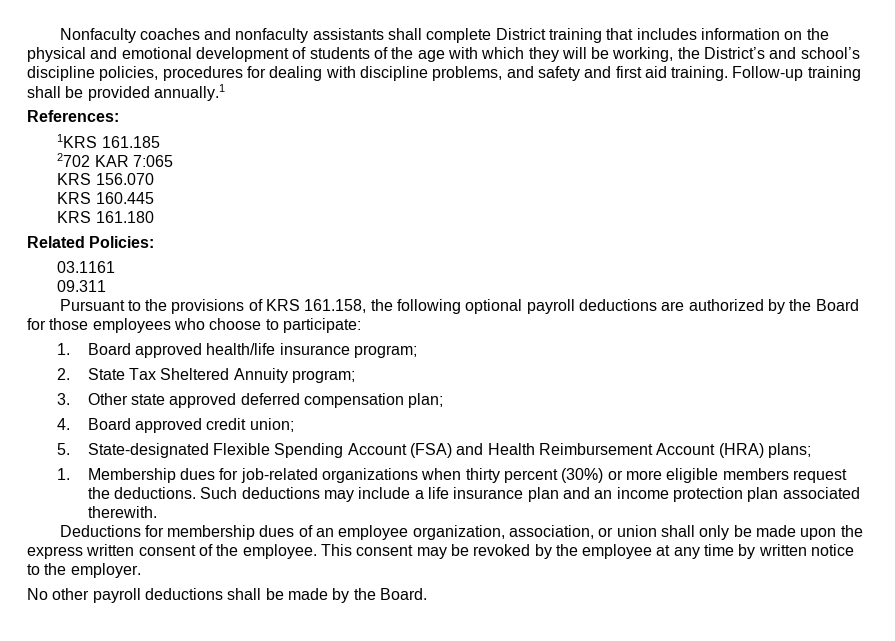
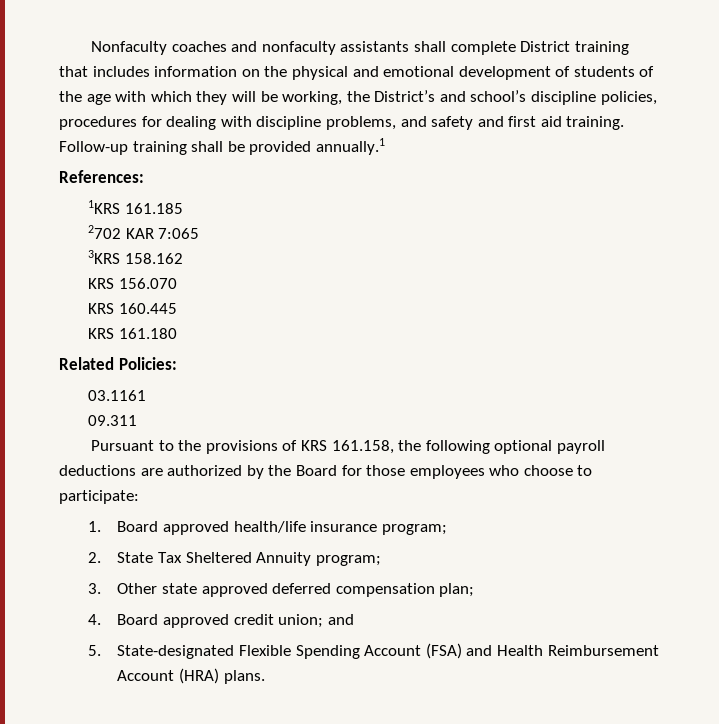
(173, 161) none -> [88,250,183,264] // 3KRS 158.162
(294, 425) none -> [327,614,354,625] and
[767,443,811,458] [57,468,847,483] [87,487,860,502] [87,506,157,518] [59,525,863,540] [27,544,855,559] [27,563,141,578] [27,588,427,603] plans; // 1. Membership dues for job-related organizations when thirty percent (30%) or more eligible members request the deductions. Such deductions may include a life insurance plan and an income protection plan associated therewith. // Deductions for membership dues of an employee organization, association, or union shall only be made upon the express written consent of the employee. This consent may be revoked by the employee at any time by written notice to the employer. // No other payroll deductions shall be made by the Board. -> [223,670,265,684] plans.

